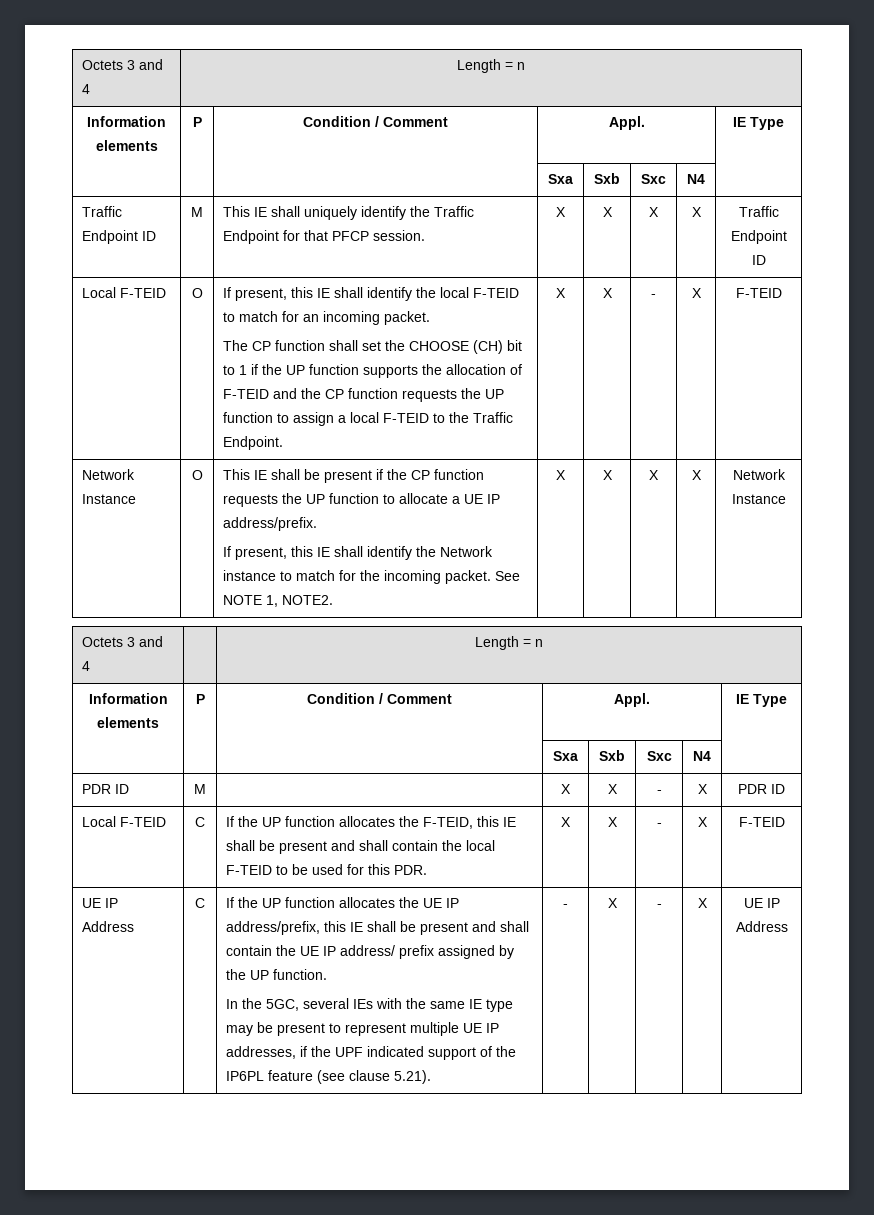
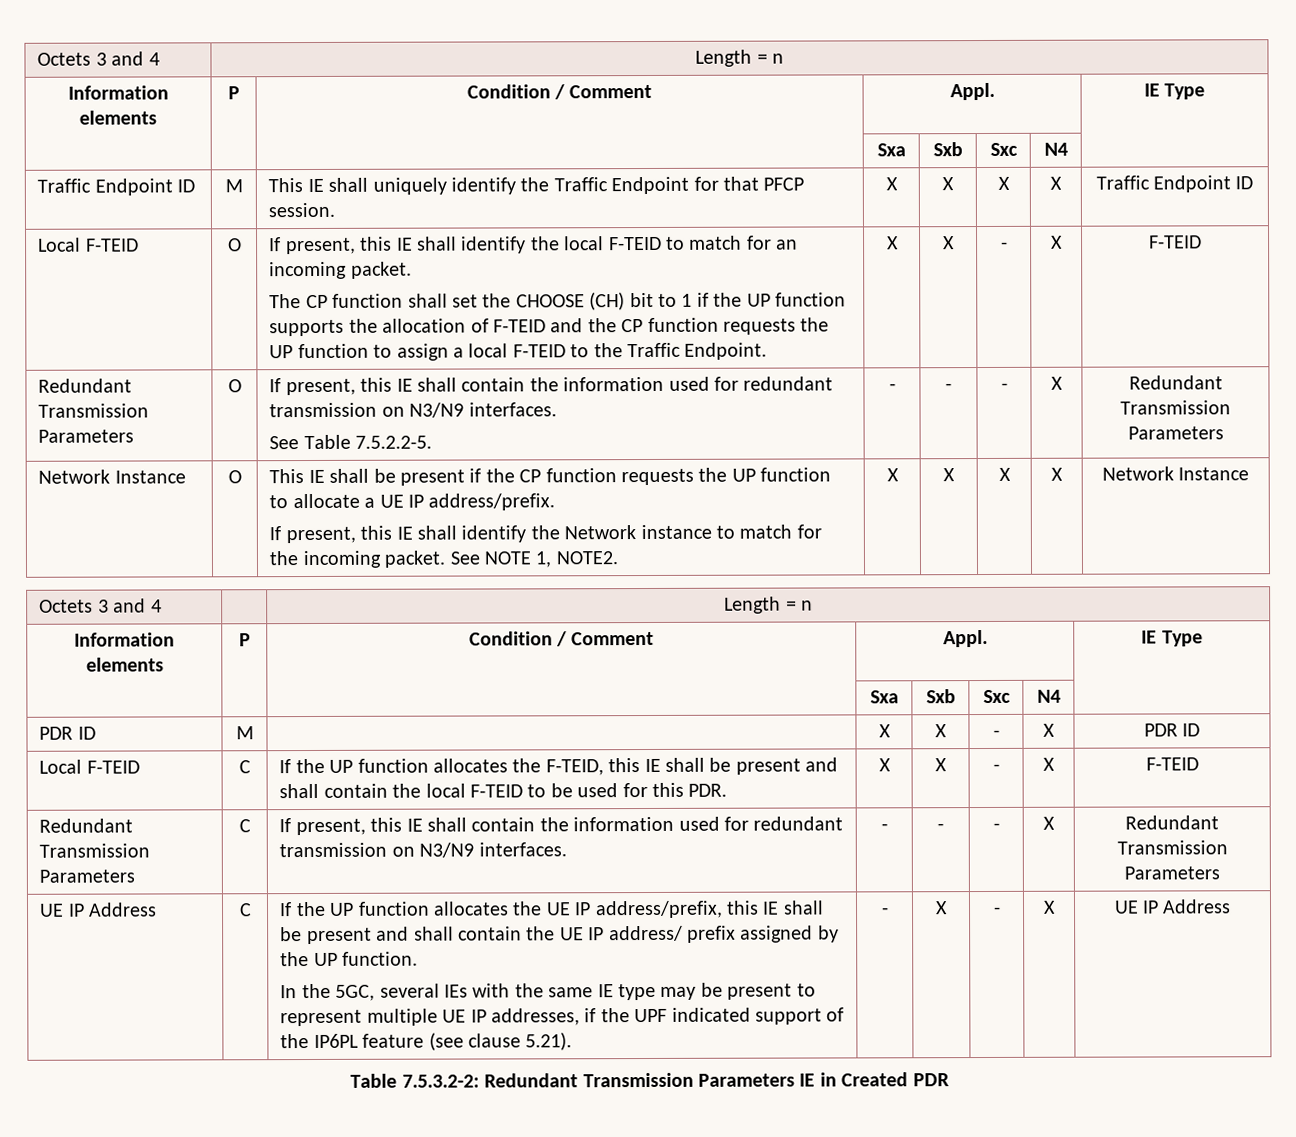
(782, 293) none -> [38,378,133,393] [38,403,150,418] [38,429,135,443] [227,379,242,393] [269,376,834,396] [269,402,557,418] [269,434,433,450] [888,383,896,391] [945,383,952,391] [1000,382,1008,390] [1051,376,1063,390] [1128,375,1223,390] [1120,400,1231,415] [1127,426,1224,440] // Redundant Transmission Parameters | O | If present, this IE shall contain the information used for redundant transmission on N3/N9 interfaces. // See Table 7.5.2.2-5. | - | - | - | X | Redundant Transmission Parameters
(785, 822) none -> [39,818,134,833] [39,843,151,858] [39,869,136,883] [238,819,251,833] [279,816,844,836] [279,842,567,858] [880,823,888,831] [937,823,944,831] [992,822,1000,830] [1043,816,1055,830] [1125,815,1219,830] [1116,840,1228,855] [1124,866,1220,880] // Redundant Transmission Parameters | C | If present, this IE shall contain the information used for redundant transmission on N3/N9 interfaces. | - | - | - | X | Redundant Transmission Parameters
(788, 926) none -> [350,1072,950,1088] // Table 7.5.3.2-2: Redundant Transmission Parameters IE in Created PDR

